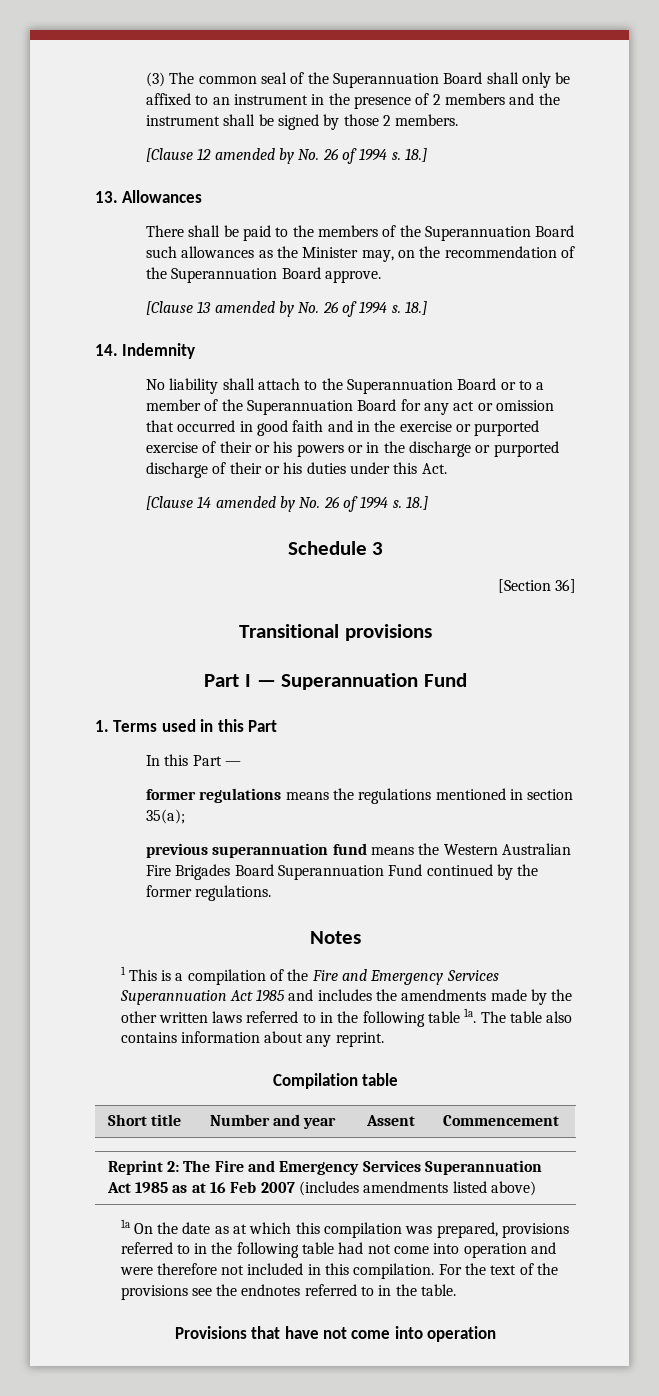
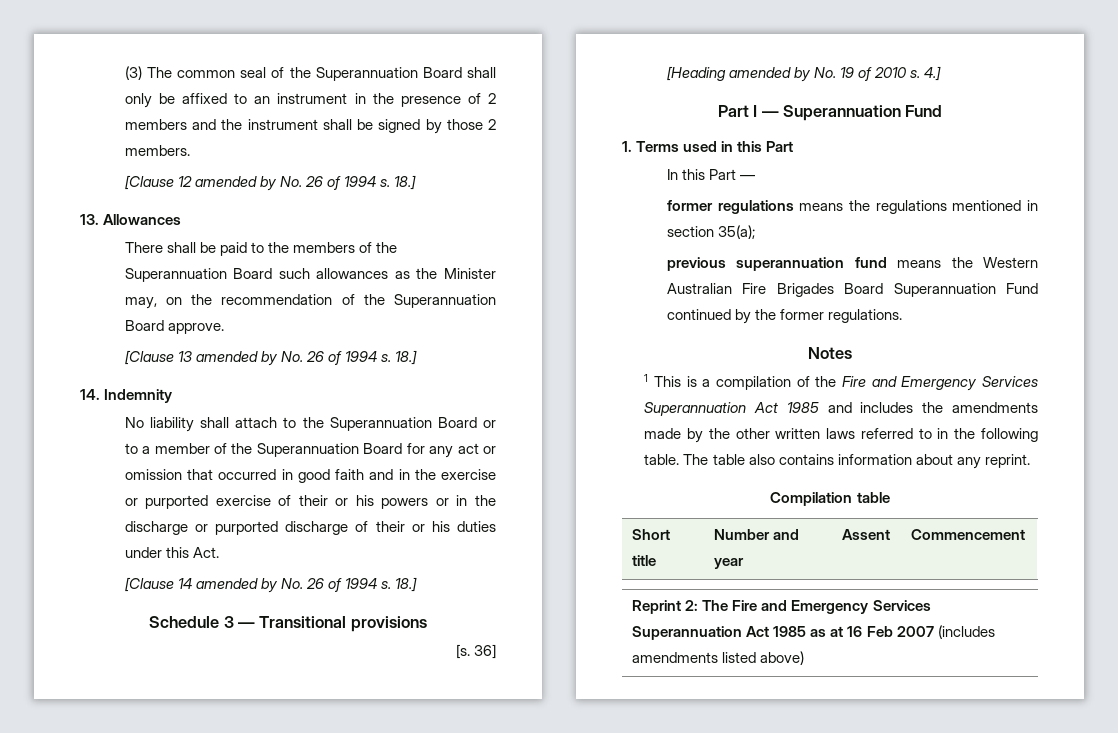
[497,579,576,593] [239,624,432,641] // [Section 36] // Transitional provisions -> [238,616,427,632] [455,644,496,659] [666,66,942,82] — Transitional provisions // [s. 36] // [Heading amended by No. 19 of 2010 s. 4.]
[428,1008,477,1023] table 1a. -> [644,454,680,465] table.
[120,1219,570,1238] [120,1242,557,1258] [119,1263,559,1279] [120,1284,457,1300] [174,1326,497,1342] // 1a On the date as at which this compilation was prepared, provisions referred to in the following table had not come into operation and were therefore not included in this compilation. For the text of the provisions see the endnotes referred to in the table. // Provisions that have not come into operation -> (805, 658) none

